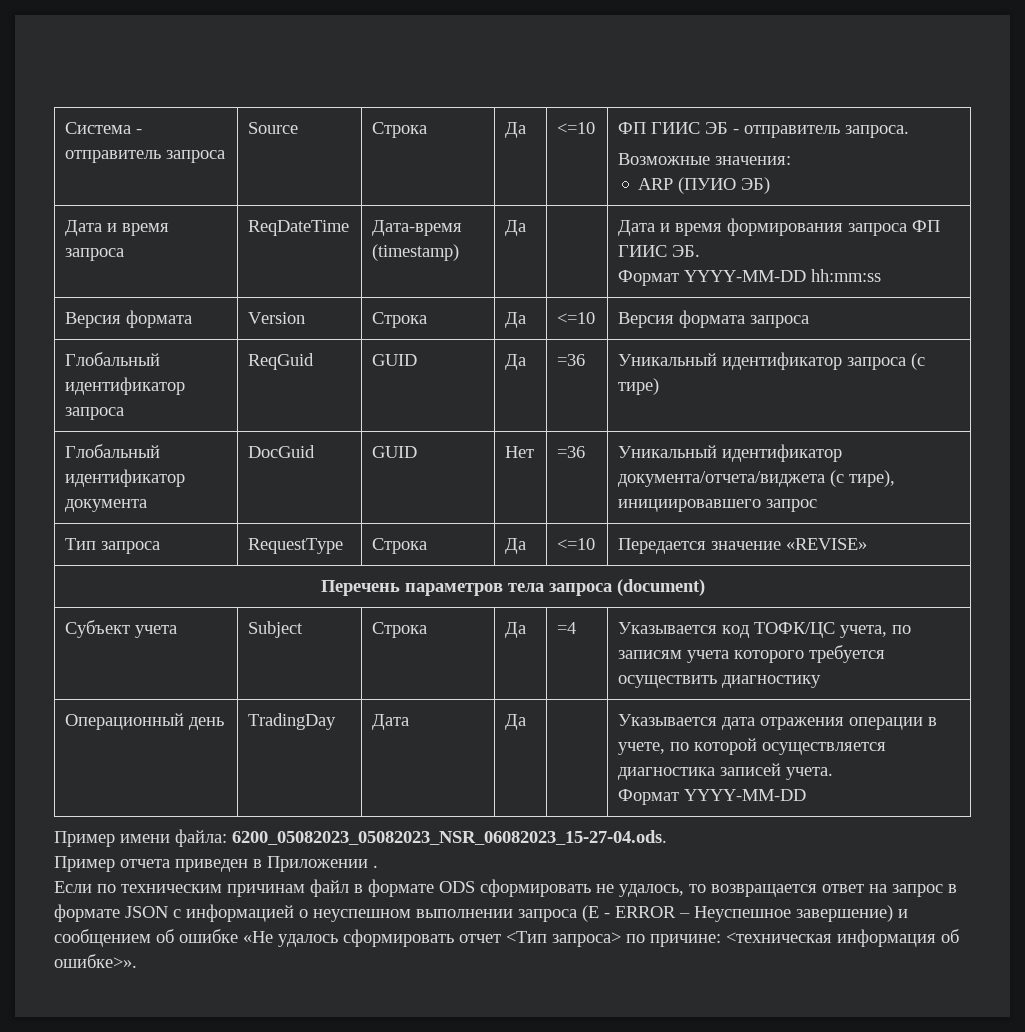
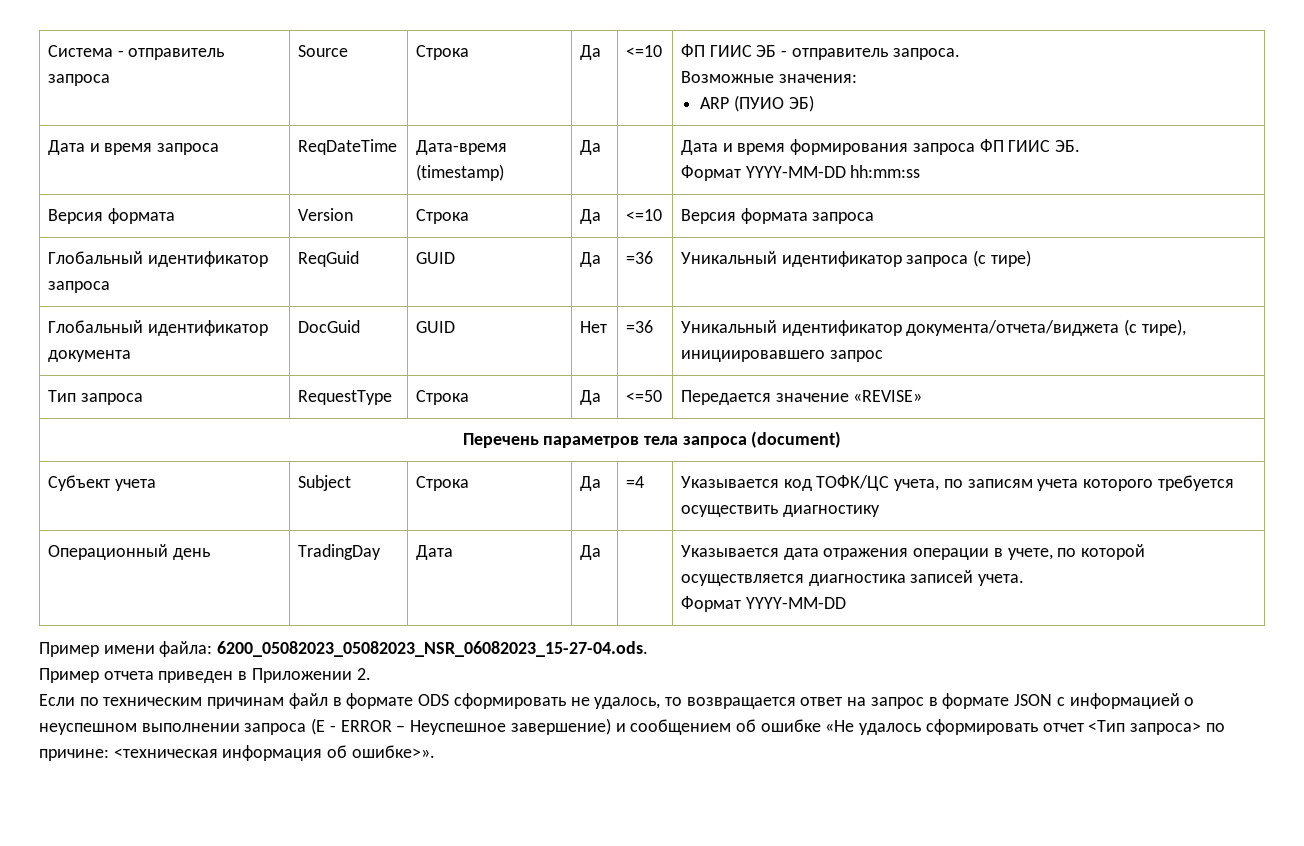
[556,538,595,550] <=10 -> [625,390,662,402] <=50
[373,865,378,868] . -> [356,668,371,680] 2.

